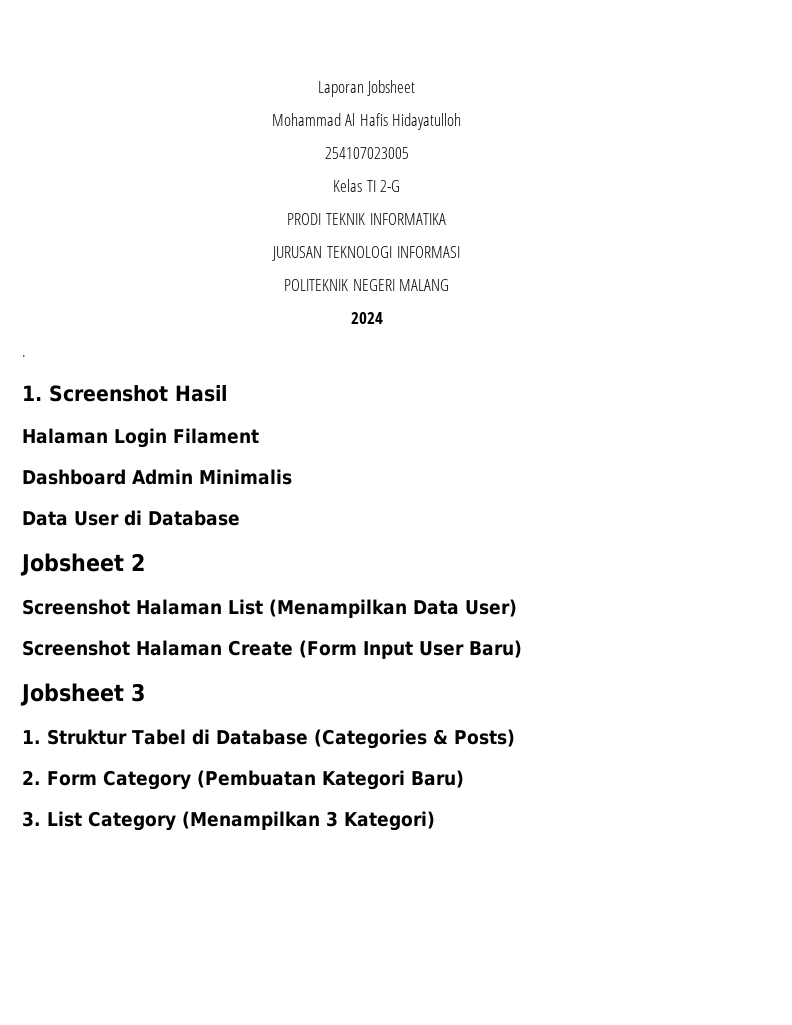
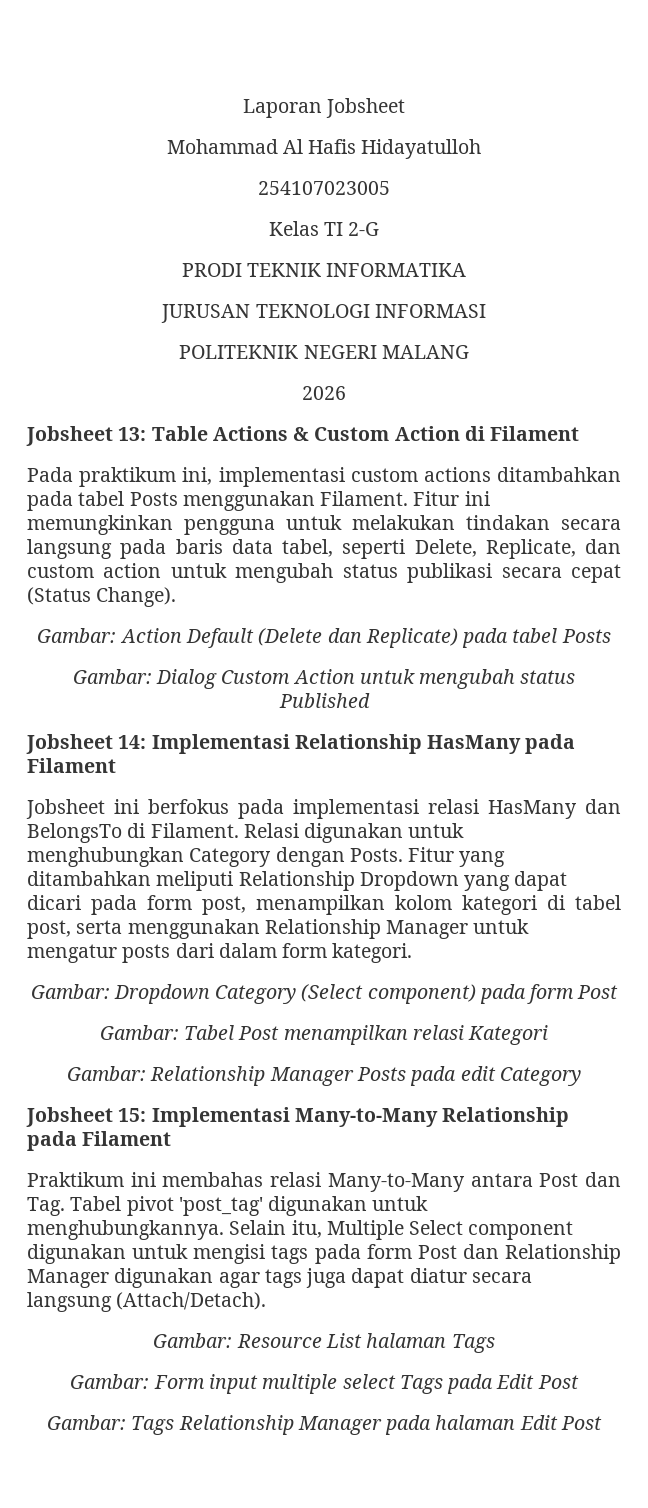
[350,312,383,324] [22,355,26,357] [22,385,227,402] [22,428,259,448] [22,469,292,485] [22,510,240,526] [20,553,145,576] [22,599,517,618] [22,640,522,659] [20,683,145,706] [22,729,515,749] [22,770,464,790] [22,811,435,831] 2024 // . // 1. Screenshot Hasil // Halaman Login Filament // Dashboard Admin Minimalis // Data User di Database // Jobsheet 2 // Screenshot Halaman List (Menampilkan Data User) // Screenshot Halaman Create (Form Input User Baru) // Jobsheet 3 // 1. Struktur Tabel di Database (Categories & Posts) // 2. Form Category (Pembuatan Kategori Baru) // 3. List Category (Menampilkan 3 Kategori) -> [302,386,346,400] [26,426,580,446] [27,467,622,487] [27,491,490,511] [27,515,621,535] [27,539,621,559] [27,563,622,583] [27,587,177,607] [37,628,611,648] [72,669,576,689] [278,693,370,708] [26,734,576,754] [27,758,116,773] [26,799,621,819] [27,823,465,843] [27,847,506,867] [27,871,568,891] [27,895,621,915] [27,919,530,939] [27,943,413,963] [30,984,619,1004] [99,1025,549,1045] [67,1066,581,1086] [26,1107,570,1127] [27,1131,172,1151] [27,1172,621,1192] [27,1196,429,1216] [27,1220,574,1240] [27,1244,621,1264] [27,1268,532,1288] [27,1292,267,1312] [153,1333,495,1353] [70,1374,579,1394] [47,1415,602,1435] 2026 // Jobsheet 13: Table Actions & Custom Action di Filament // Pada praktikum ini, implementasi custom actions ditambahkan pada tabel Posts menggunakan Filament. Fitur ini memungkinkan pengguna untuk melakukan tindakan secara langsung pada baris data tabel, seperti Delete, Replicate, dan custom action untuk mengubah status publikasi secara cepat (Status Change). // Gambar: Action Default (Delete dan Replicate) pada tabel Posts // Gambar: Dialog Custom Action untuk mengubah status Published // Jobsheet 14: Implementasi Relationship HasMany pada Filament // Jobsheet ini berfokus pada implementasi relasi HasMany dan BelongsTo di Filament. Relasi digunakan untuk menghubungkan Category dengan Posts. Fitur yang ditambahkan meliputi Relationship Dropdown yang dapat dicari pada form post, menampilkan kolom kategori di tabel post, serta menggunakan Relationship Manager untuk mengatur posts dari dalam form kategori. // Gambar: Dropdown Category (Select component) pada form Post // Gambar: Tabel Post menampilkan relasi Kategori // Gambar: Relationship Manager Posts pada edit Category // Jobsheet 15: Implementasi Many-to-Many Relationship pada Filament // Praktikum ini membahas relasi Many-to-Many antara Post dan Tag. Tabel pivot 'post_tag' digunakan untuk menghubungkannya. Selain itu, Multiple Select component digunakan untuk mengisi tags pada form Post dan Relationship Manager digunakan agar tags juga dapat diatur secara langsung (Attach/Detach). // Gambar: Resource List halaman Tags // Gambar: Form input multiple select Tags pada Edit Post // Gambar: Tags Relationship Manager pada halaman Edit Post

